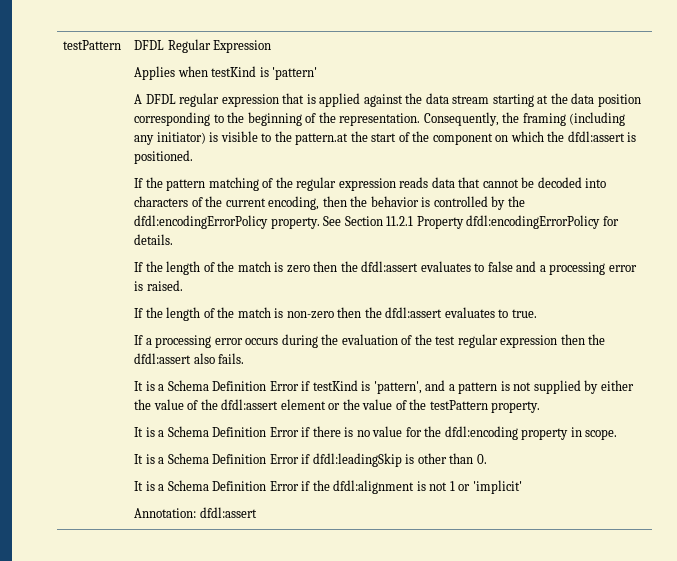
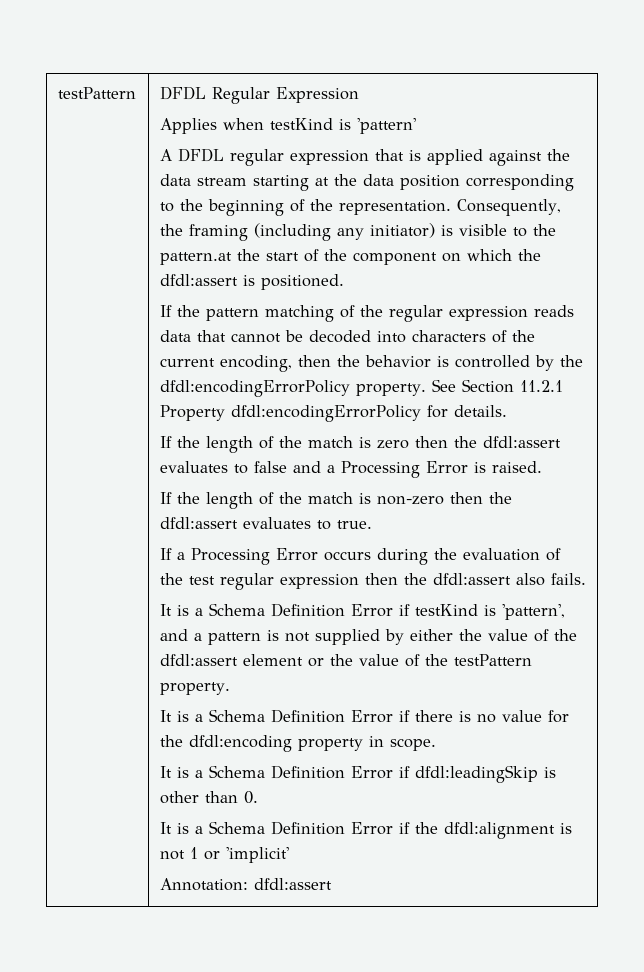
[549,262,637,275] processing error -> [340,461,468,478] Processing Error
[155,335,243,348] processing error -> [190,548,318,565] Processing Error

